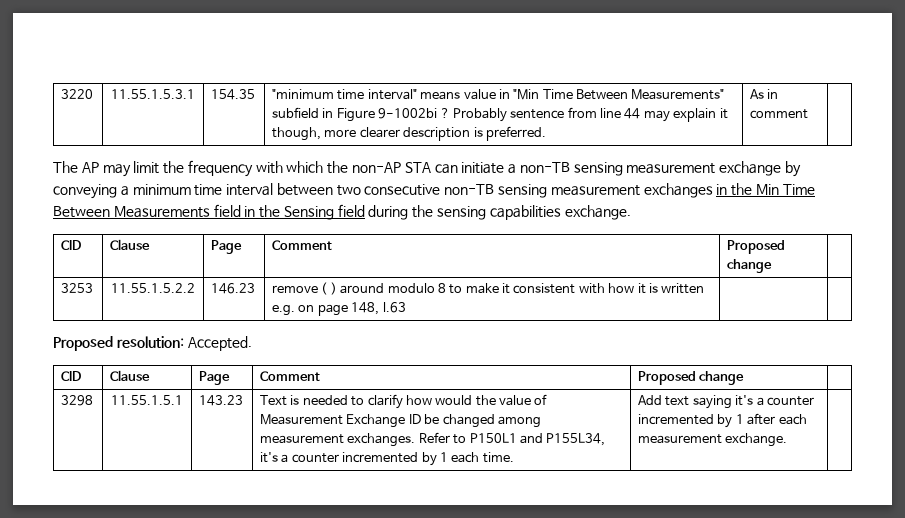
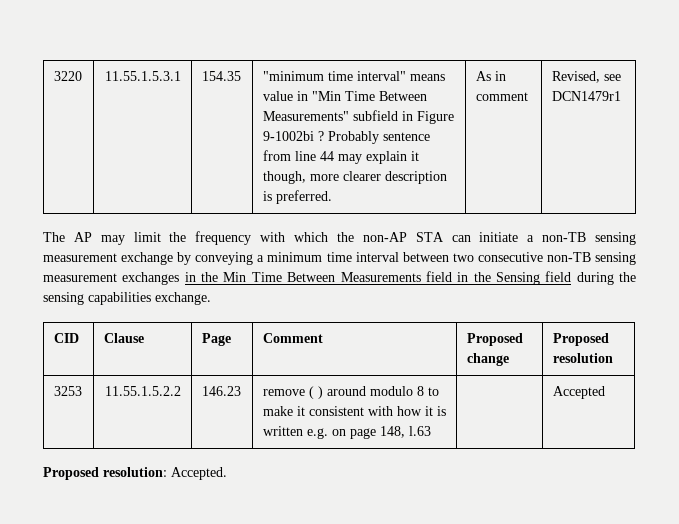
(809, 114) none -> [551,71,621,83] [551,91,621,101] Revised, see DCN1479r1
(773, 266) none -> [552,333,609,346] [552,353,613,363] Proposed resolution
(406, 307) none -> [552,386,605,399] Accepted
[61,371,82,381] [110,370,151,381] [199,371,231,385] [260,371,321,381] [638,371,745,385] [61,395,94,406] [111,395,183,405] [199,395,244,406] [260,394,548,409] [260,414,541,428] [260,432,606,447] [260,452,514,466] [638,395,814,409] [638,413,807,428] [638,433,788,447] // CID | Clause | Page | Comment | Proposed change | // 3298 | 11.55.1.5.1 | 143.23 | Text is needed to clarify how would the value of Measurement Exchange ID be changed among measurement exchanges. Refer to P150L1 and P155L34, it's a counter incremented by 1 each time. | Add text saying it's a counter incremented by 1 after each measurement exchange. | -> (227, 473) none

